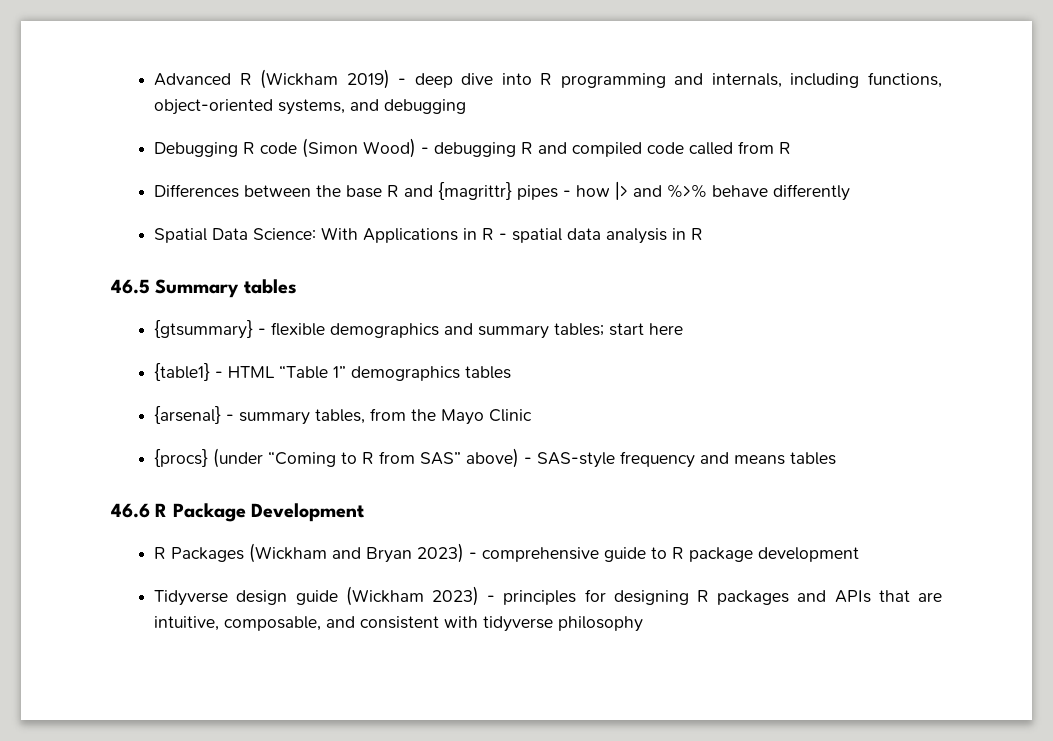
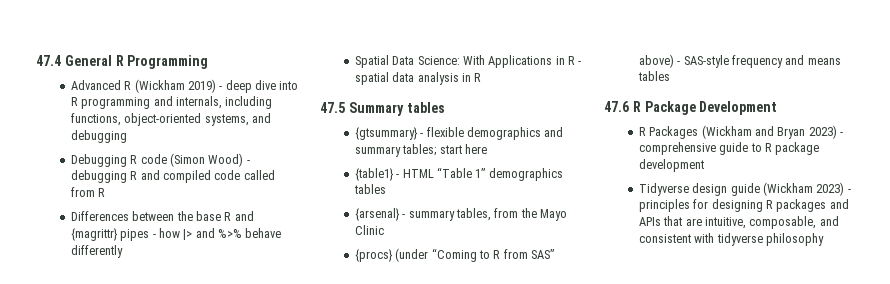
(154, 79) none -> [36,55,209,69] 47.4 General R Programming //
[111,279,150,294] 46.5 -> [320,102,345,113] 47.5
[111,503,150,518] 46.6 -> [604,101,629,112] 47.6

